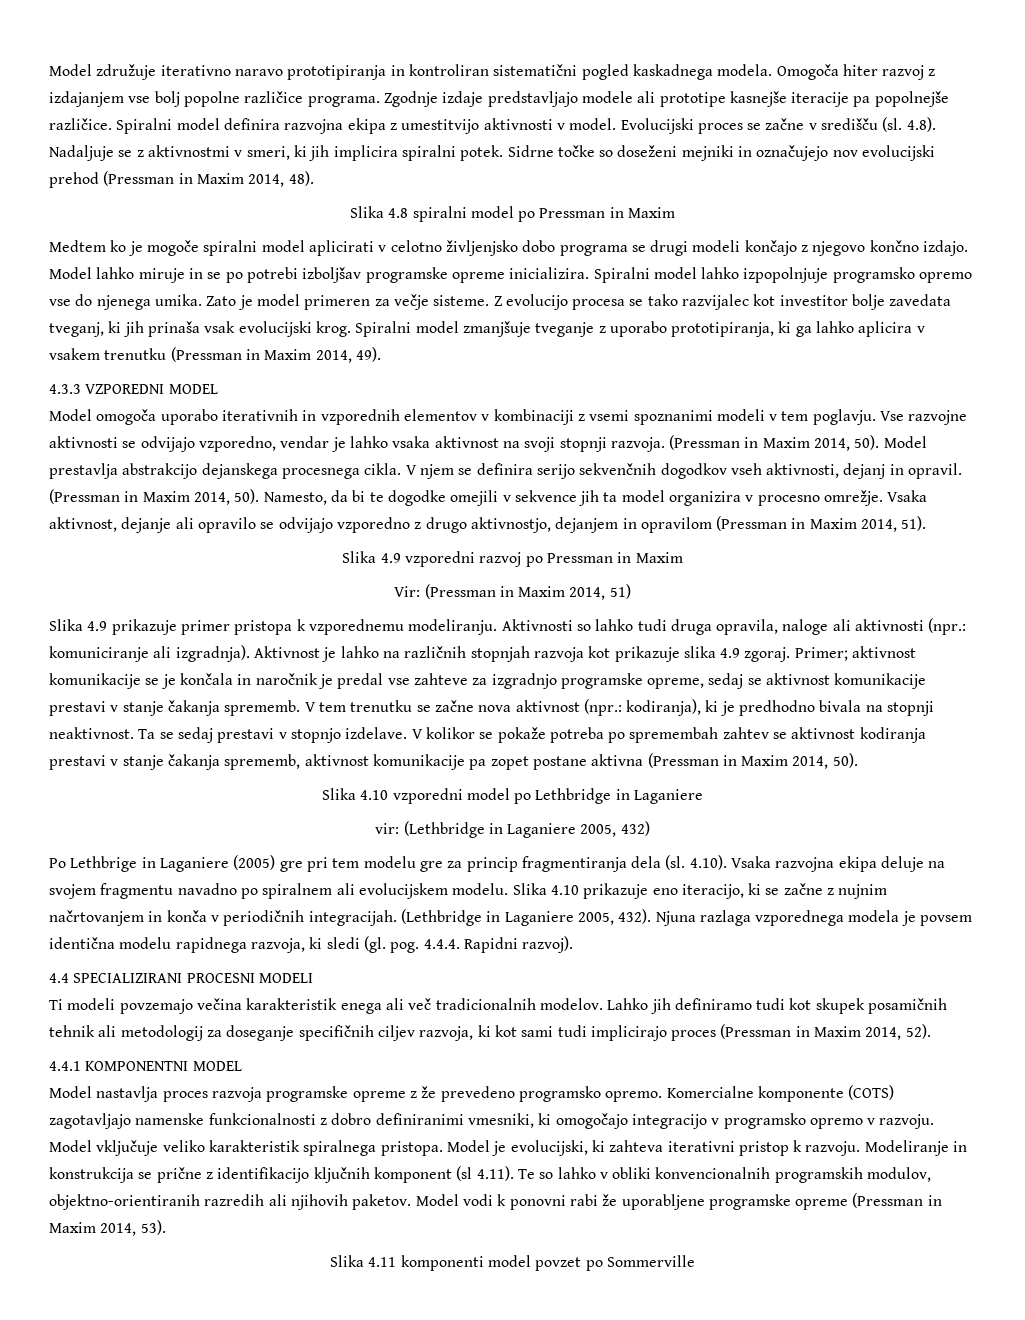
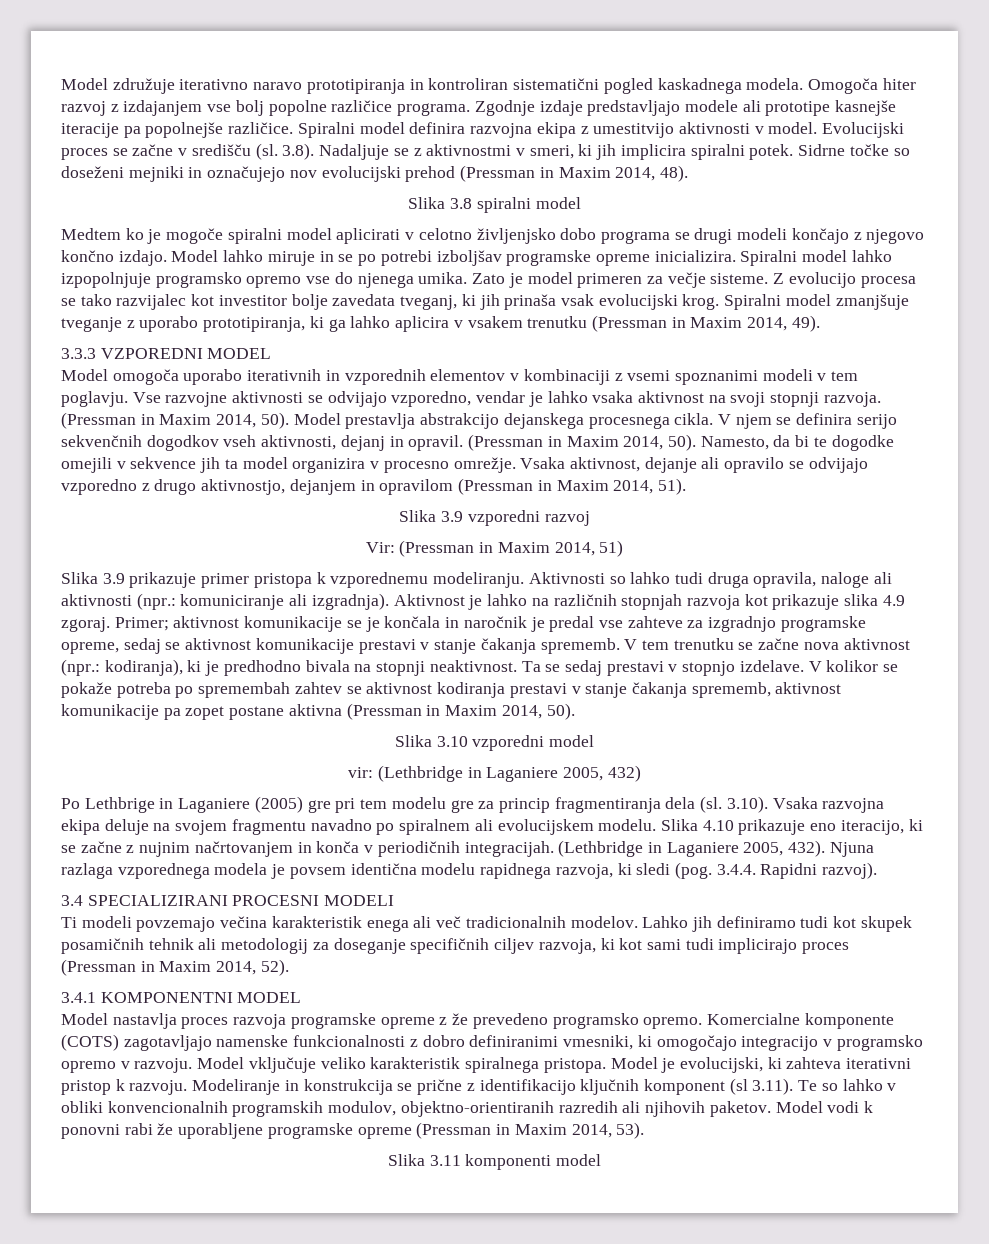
[906,117,936,132] 4.8). -> [282,143,315,160] 3.8).
[388,206,676,222] 4.8 spiralni model po Pressman in Maxim -> [450,197,581,213] 3.8 spiralni model
[49,384,81,394] 4.3.3 -> [61,348,96,359] 3.3.3
[380,553,401,563] 4.9 -> [441,511,464,522] 3.9
[525,552,683,567] po Pressman in Maxim -> (590, 518) none
[87,621,108,631] 4.9 -> [102,573,125,584] 3.9
[360,790,389,800] 4.10 -> [436,736,468,747] 3.10
[514,788,704,804] po Lethbridge in Laganiere -> (595, 741) none
[689,855,727,870] 4.10). -> [726,796,768,813] 3.10).
[363,936,460,953] (gl. pog. 4.4.4. -> [674,862,756,879] (pog. 3.4.4.
[49,973,69,983] 4.4 -> [61,895,83,906] 3.4
[49,1061,81,1071] 4.4.1 -> [61,992,96,1003] 3.4.1
[476,1166,514,1181] 4.11). -> [752,1078,794,1095] 3.11).
[368,1257,397,1267] 4.11 -> [429,1155,461,1166] 3.11
[535,1255,695,1271] povzet po Sommerville -> (602, 1160) none

